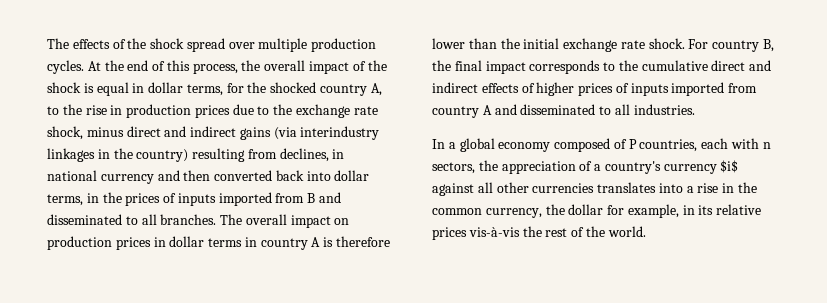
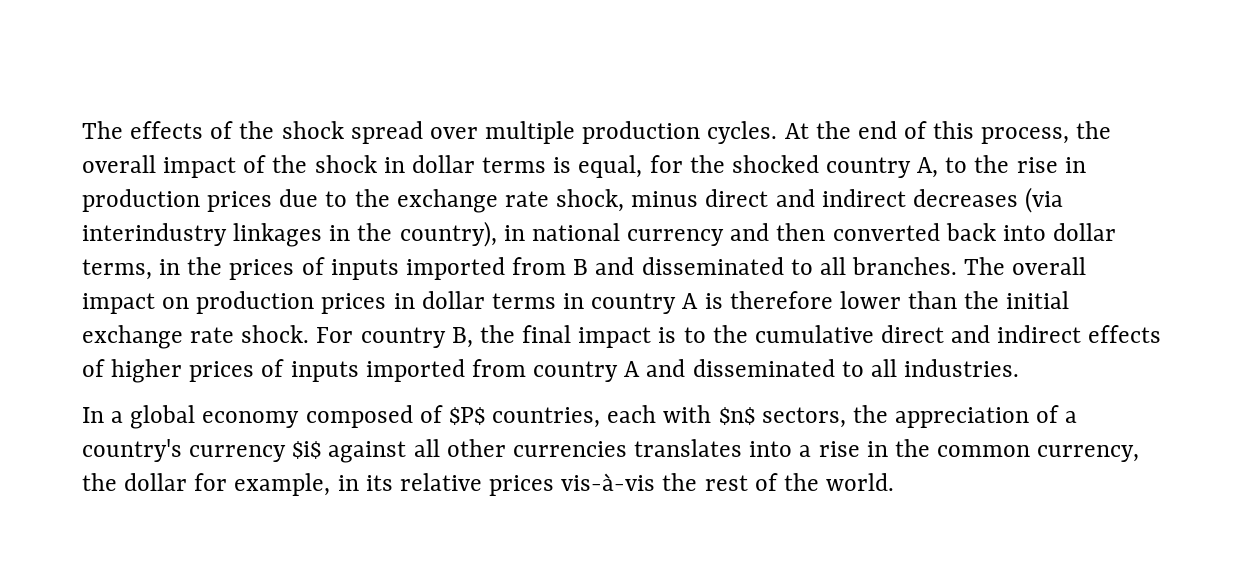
[83,82,223,96] is equal in dollar terms, -> [383,155,643,178] in dollar terms is equal,
[239,127,271,140] gains -> [912,189,1018,207] decreases
[136,148,329,162] country) resulting from declines, -> [399,221,497,247] country),
[529,60,601,74] corresponds -> [658,327,677,343] is
[628,139,637,149] P -> [448,407,485,425] $P$
[762,142,771,149] n -> [718,407,755,425] $n$

